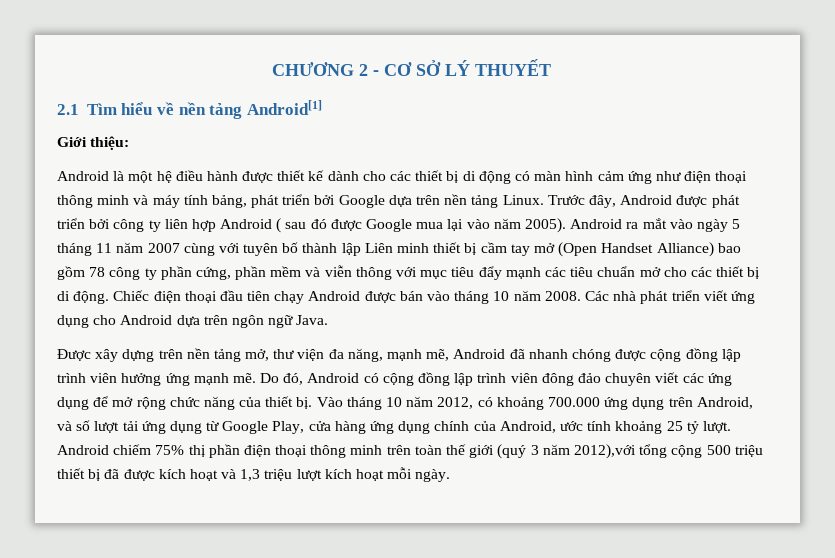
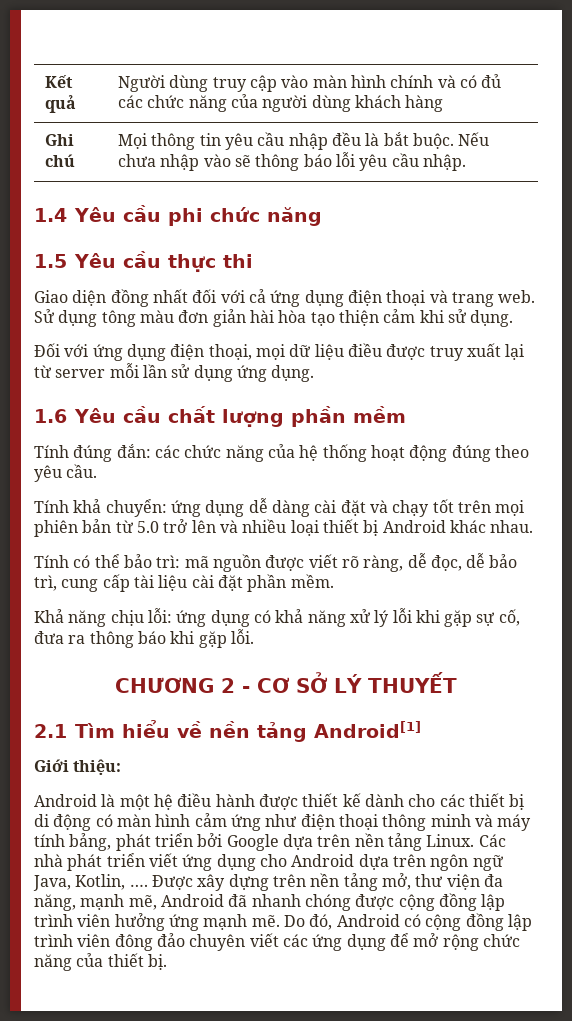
(272, 69) none -> [45,75,74,88] [45,95,77,113] [118,74,502,92] [118,94,444,112] [45,134,75,146] [45,154,76,167] [118,132,490,150] [118,152,467,171] [34,205,322,226] [34,251,253,273] [34,289,536,307] [34,309,514,327] [34,343,525,361] [34,363,315,382] [34,406,406,428] [34,444,529,462] [34,464,98,482] [34,498,525,517] [34,519,534,537] [34,553,518,572] [34,574,334,592] [34,608,520,627] [34,629,254,648] Kết quả | Người dùng truy cập vào màn hình chính và có đủ các chức năng của người dùng khách hàng // Ghi chú | Mọi thông tin yêu cầu nhập đều là bắt buộc. Nếu chưa nhập vào sẽ thông báo lỗi yêu cầu nhập. // 1.4 Yêu cầu phi chức năng // 1.5 Yêu cầu thực thi // Giao diện đồng nhất đối với cả ứng dụng điện thoại và trang web. Sử dụng tông màu đơn giản hài hòa tạo thiện cảm khi sử dụng. // Đối với ứng dụng điện thoại, mọi dữ liệu điều được truy xuất lại từ server mỗi lần sử dụng ứng dụng. // 1.6 Yêu cầu chất lượng phần mềm // Tính đúng đắn: các chức năng của hệ thống hoạt động đúng theo yêu cầu. // Tính khả chuyển: ứng dụng dễ dàng cài đặt và chạy tốt trên mọi phiên bản từ 5.0 trở lên và nhiều loại thiết bị Android khác nhau. // Tính có thể bảo trì: mã nguồn được viết rõ ràng, dễ đọc, dễ bảo trì, cung cấp tài liệu cài đặt phần mềm. // Khả năng chịu lỗi: ứng dụng có khả năng xử lý lỗi khi gặp sự cố, đưa ra thông báo khi gặp lỗi. //
[547,195,740,208] [57,218,741,233] [57,242,741,257] [57,265,761,280] [57,290,581,304] Trước đây, Android được phát triển bởi công ty liên hợp Android ( sau đó được Google mua lại vào năm 2005). Android ra mắt vào ngày 5 tháng 11 năm 2007 cùng với tuyên bố thành lập Liên minh thiết bị cầm tay mở (Open Handset Alliance) bao gồm 78 công ty phần cứng, phần mềm và viễn thông với mục tiêu đẩy mạnh các tiêu chuẩn mở cho các thiết bị di động. Chiếc điện thoại đầu tiên chạy Android được bán vào tháng 10 năm 2008. -> (475, 840) none
[296,315,329,325] Java. // -> [33,874,148,891] Java, Kotlin, ….
[316,396,753,410] [57,420,731,434] [57,444,763,459] [57,467,451,482] Vào tháng 10 năm 2012, có khoảng 700.000 ứng dụng trên Android, và số lượt tải ứng dụng từ Google Play, cửa hàng ứng dụng chính của Android, ước tính khoảng 25 tỷ lượt. Android chiếm 75% thị phần điện thoại thông minh trên toàn thế giới (quý 3 năm 2012),với tổng cộng 500 triệu thiết bị đã được kích hoạt và 1,3 triệu lượt kích hoạt mỗi ngày. -> (167, 962) none

